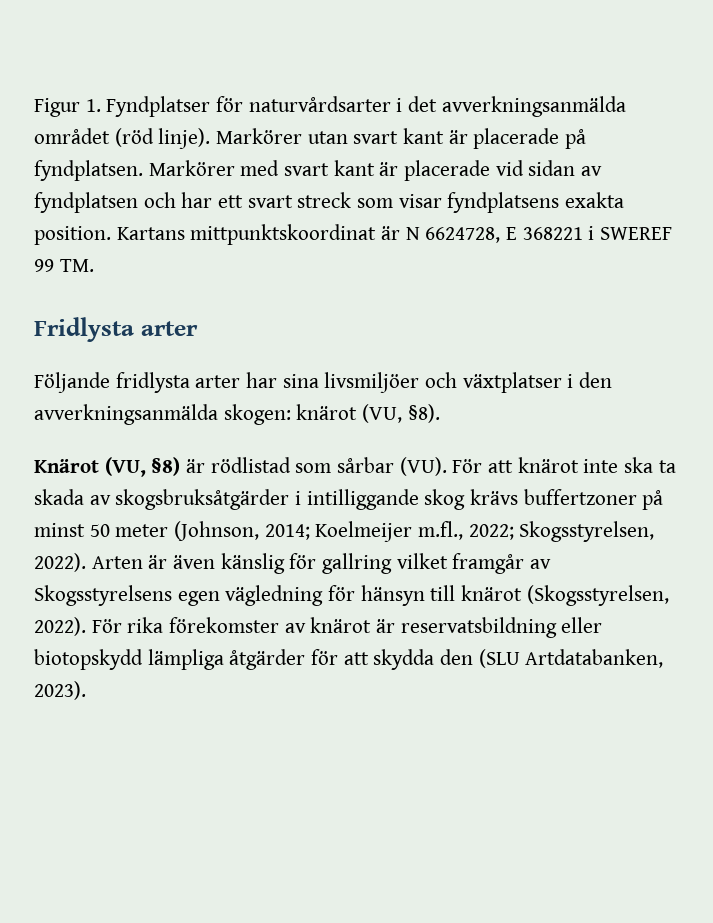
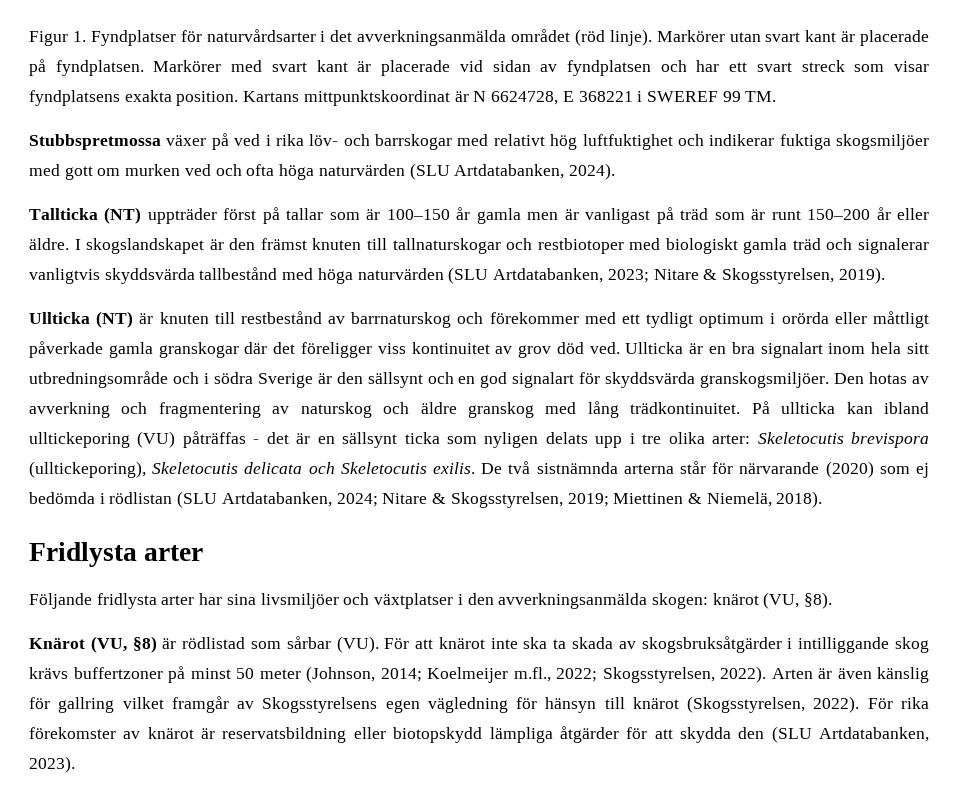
(94, 265) none -> [29,133,929,150] [29,163,615,180] [29,207,930,224] [29,238,929,254] [29,267,885,284] [29,311,929,328] [29,341,929,358] [29,371,930,388] [29,401,930,418] [29,431,930,448] [29,461,930,478] [29,491,823,508] // Stubbspretmossa växer på ved i rika löv- och barrskogar med relativt hög luftfuktighet och indikerar fuktiga skogsmiljöer med gott om murken ved och ofta höga naturvärden (SLU Artdatabanken, 2024). // Tallticka (NT) uppträder först på tallar som är 100–150 år gamla men är vanligast på träd som är runt 150–200 år eller äldre. I skogslandskapet är den främst knuten till tallnaturskogar och restbiotoper med biologiskt gamla träd och signalerar vanligtvis skyddsvärda tallbestånd med höga naturvärden (SLU Artdatabanken, 2023; Nitare & Skogsstyrelsen, 2019). // Ullticka (NT) är knuten till restbestånd av barrnaturskog och förekommer med ett tydligt optimum i orörda eller måttligt påverkade gamla granskogar där det föreligger viss kontinuitet av grov död ved. Ullticka är en bra signalart inom hela sitt utbredningsområde och i södra Sverige är den sällsynt och en god signalart för skyddsvärda granskogsmiljöer. Den hotas av avverkning och fragmentering av naturskog och äldre granskog med lång trädkontinuitet. På ullticka kan ibland ulltickeporing (VU) påträffas - det är en sällsynt ticka som nyligen delats upp i tre olika arter: Skeletocutis brevispora (ulltickeporing), Skeletocutis delicata och Skeletocutis exilis. De två sistnämnda arterna står för närvarande (2020) som ej bedömda i rödlistan (SLU Artdatabanken, 2024; Nitare & Skogsstyrelsen, 2019; Miettinen & Niemelä, 2018).

